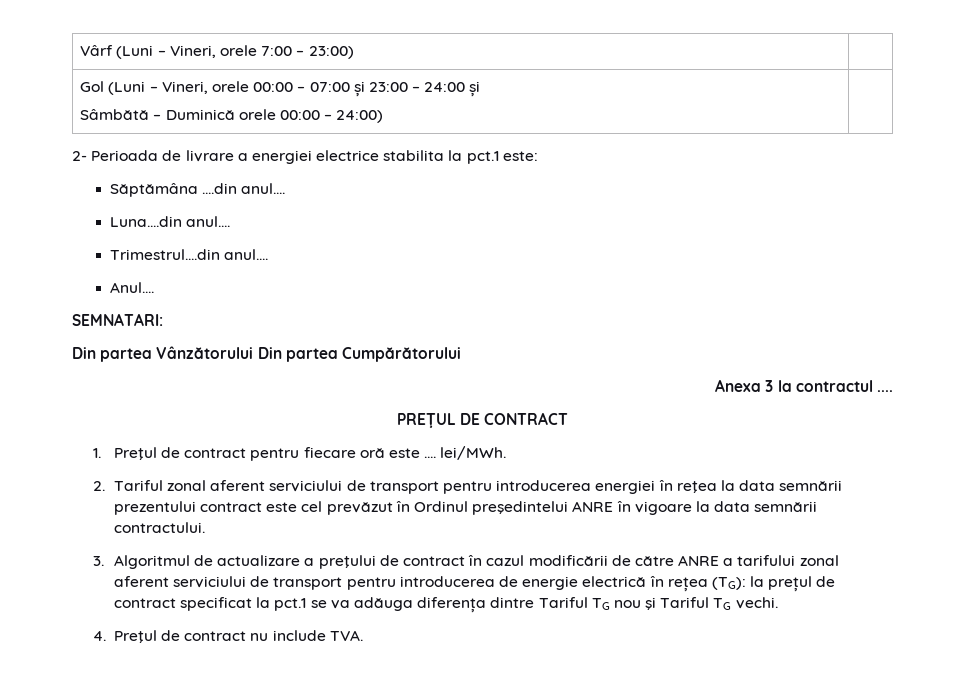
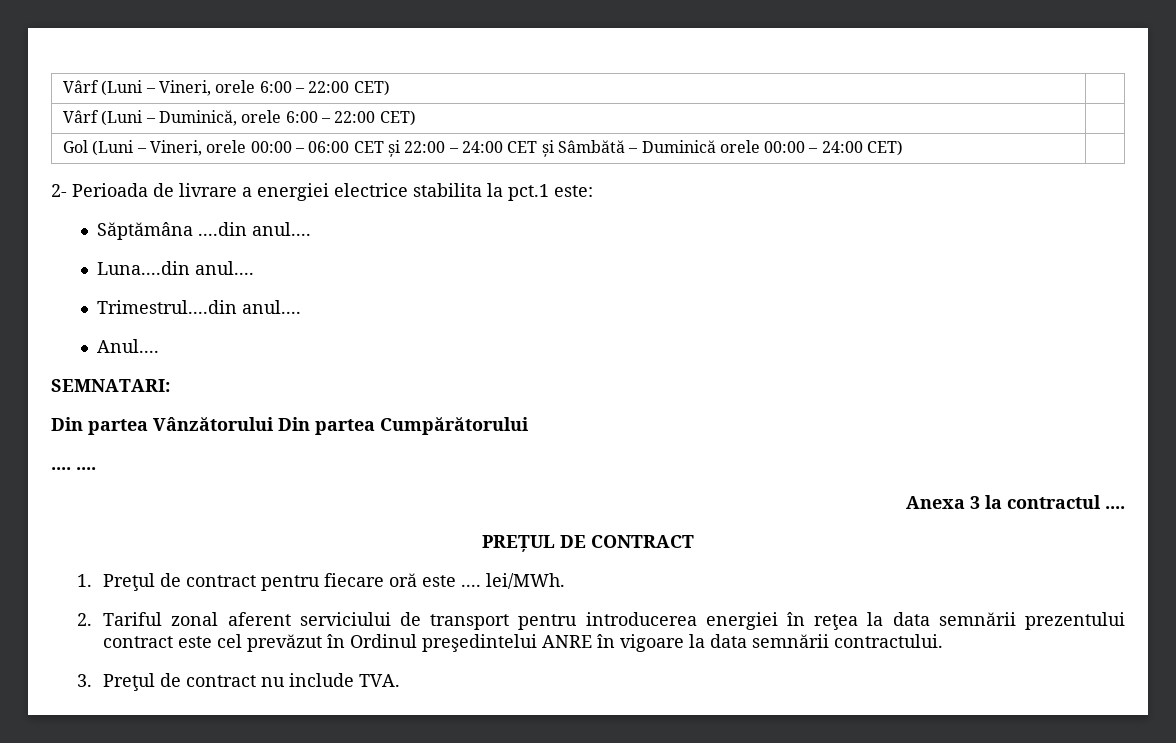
[261,46,354,59] 7:00 – 23:00) -> [259,80,390,96] [63,110,416,126] 6:00 – 22:00 CET) | // Vârf (Luni – Duminică, orele 6:00 – 22:00 CET)
[309,81,481,97] 07:00 și 23:00 – 24:00 și // -> [308,140,554,157] 06:00 CET și 22:00 – 24:00 CET și
[336,110,384,123] 24:00) -> [821,140,904,156] 24:00 CET)
(461, 354) none -> [51,467,96,470] // .... ....
[113,555,839,569] [113,576,836,592] [113,597,778,613] [92,631,106,641] Algoritmul de actualizare a preţului de contract în cazul modificării de către ANRE a tarifului zonal aferent serviciului de transport pentru introducerea de energie electrică în rețea (TG): la prețul de contract specificat la pct.1 se va adăuga diferența dintre Tariful TG nou şi Tariful TG vechi. // 4. -> (93, 680) none

